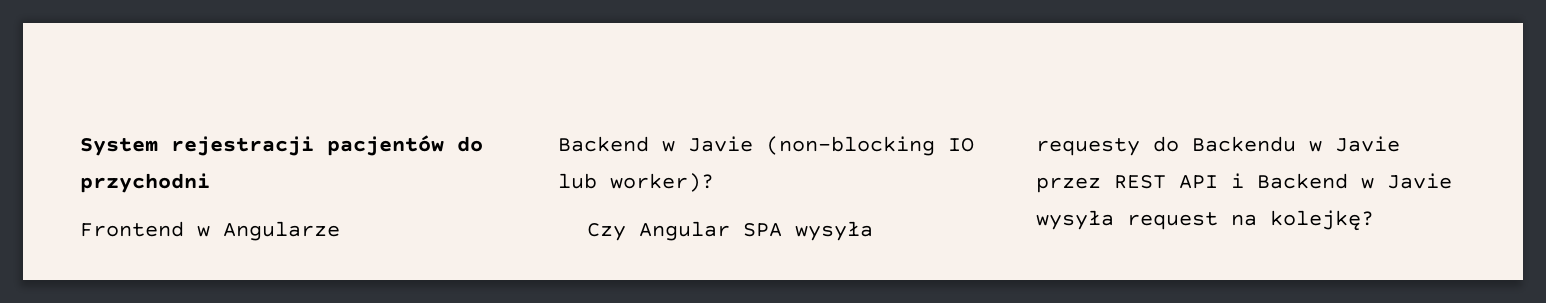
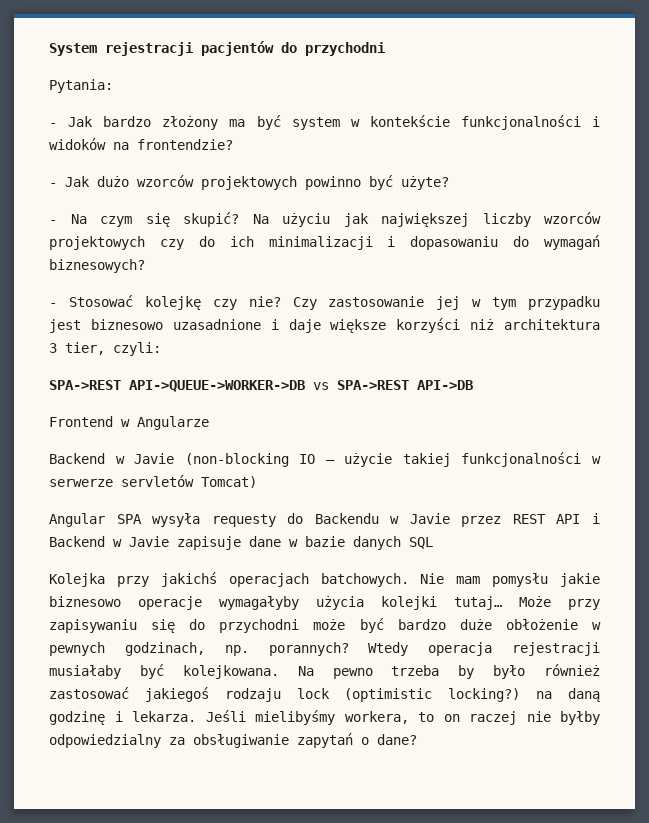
(210, 183) none -> [49,79,113,93] [49,115,601,130] [49,138,233,150] [49,175,449,190] [49,212,601,227] [49,235,600,250] [49,259,145,273] [49,295,600,310] [49,318,600,333] [49,342,161,356] [49,380,473,392] // Pytania: // - Jak bardzo złożony ma być system w kontekście funkcjonalności i widoków na frontendzie? // - Jak dużo wzorców projektowych powinno być użyte? // - Na czym się skupić? Na użyciu jak największej liczby wzorców projektowych czy do ich minimalizacji i dopasowaniu do wymagań biznesowych? // - Stosować kolejkę czy nie? Czy zastosowanie jej w tym przypadku jest biznesowo uzasadnione i daje większe korzyści niż architektura 3 tier, czyli: // SPA->REST API->QUEUE->WORKER->DB vs SPA->REST API->DB
[558,173,714,192] [587,223,627,241] lub worker)? // Czy -> [325,452,601,467] [49,475,257,488] – użycie takiej funkcjonalności w serwerze servletów Tomcat) //
[1036,210,1374,231] wysyła request na kolejkę? -> [177,536,433,550] [49,572,600,587] [49,596,600,610] [49,618,601,633] [49,642,600,656] [49,664,600,679] [49,687,600,702] [49,710,600,725] [49,733,417,748] zapisuje dane w bazie danych SQL // Kolejka przy jakichś operacjach batchowych. Nie mam pomysłu jakie biznesowo operacje wymagałyby użycia kolejki tutaj… Może przy zapisywaniu się do przychodni może być bardzo duże obłożenie w pewnych godzinach, np. porannych? Wtedy operacja rejestracji musiałaby być kolejkowana. Na pewno trzeba by było również zastosować jakiegoś rodzaju lock (optimistic locking?) na daną godzinę i lekarza. Jeśli mielibyśmy workera, to on raczej nie byłby odpowiedzialny za obsługiwanie zapytań o dane?

